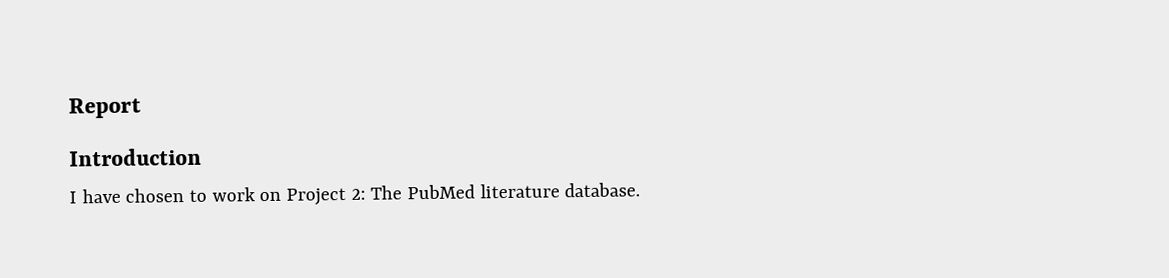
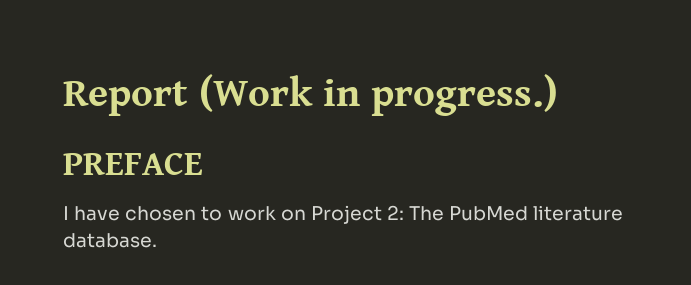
[69,147,202,167] // Introduction -> [199,74,558,116] [63,152,203,175] (Work in progress.) // PREFACE

